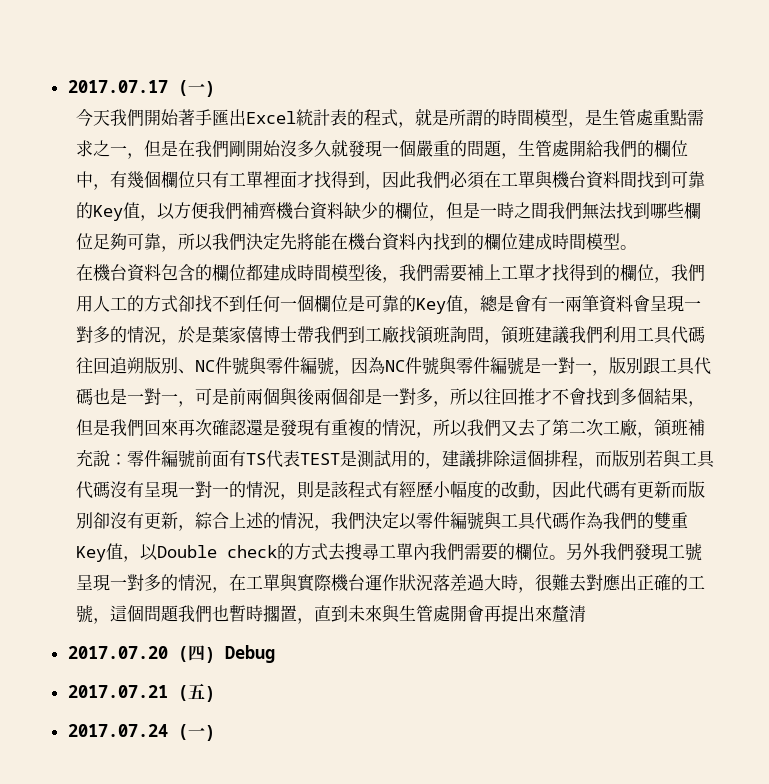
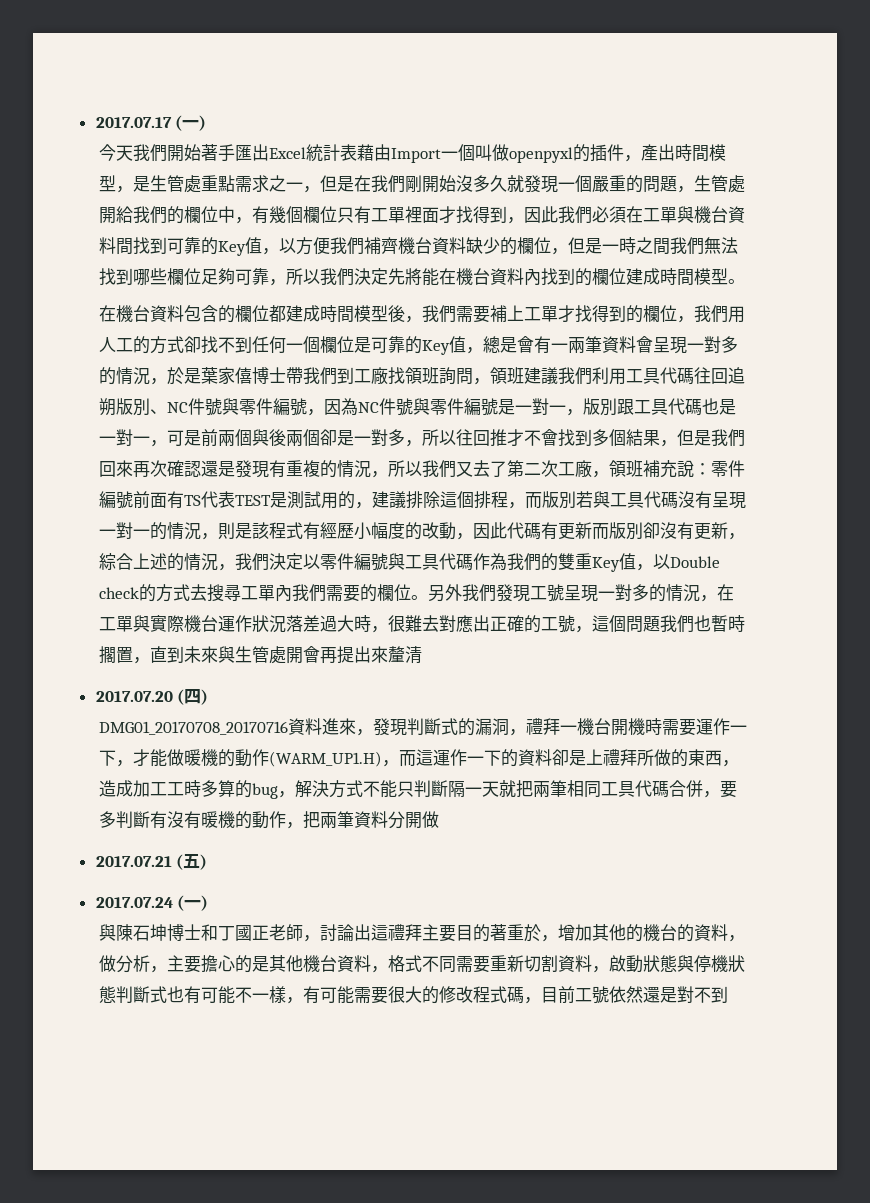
[346,108,500,128] 的程式，就是所謂的 -> [356,144,675,163] 藉由Import一個叫做openpyxl的插件，產出
[224,645,275,663] Debug -> [98,718,747,736] [98,749,739,767] [98,780,737,799] [98,811,439,829] // DMG01_20170708_20170716資料進來，發現判斷式的漏洞，禮拜一機台開機時需要運作一下，才能做暖機的動作(WARM_UP1.H)，而這運作一下的資料卻是上禮拜所做的東西，造成加工工時多算的bug，解決方式不能只判斷隔一天就把兩筆相同工具代碼合併，要多判斷有沒有暖機的動作，把兩筆資料分開做
(215, 733) none -> [98,924,745,942] [98,955,745,973] [98,986,728,1004] // 與陳石坤博士和丁國正老師，討論出這禮拜主要目的著重於，增加其他的機台的資料，做分析，主要擔心的是其他機台資料，格式不同需要重新切割資料，啟動狀態與停機狀態判斷式也有可能不一樣，有可能需要很大的修改程式碼，目前工號依然還是對不到

